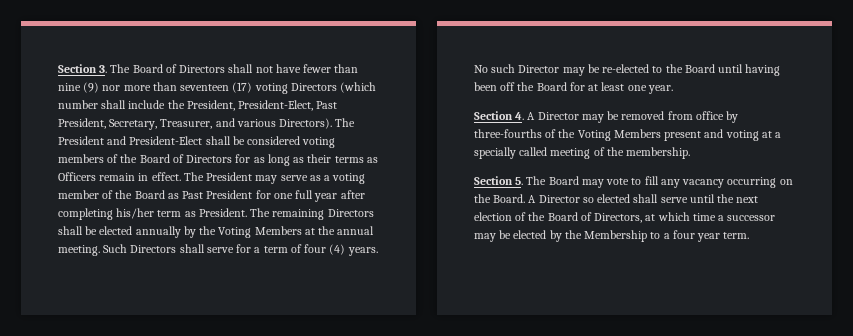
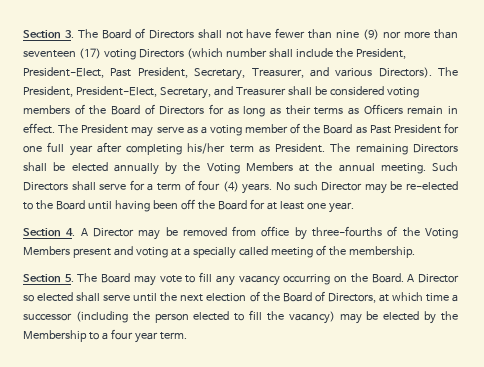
[58,136,203,145] President and President-Elect -> [23,86,286,99] President, President-Elect, Secretary, and Treasurer
(776, 218) none -> [75,310,335,324] (including the person elected to fill the vacancy)

